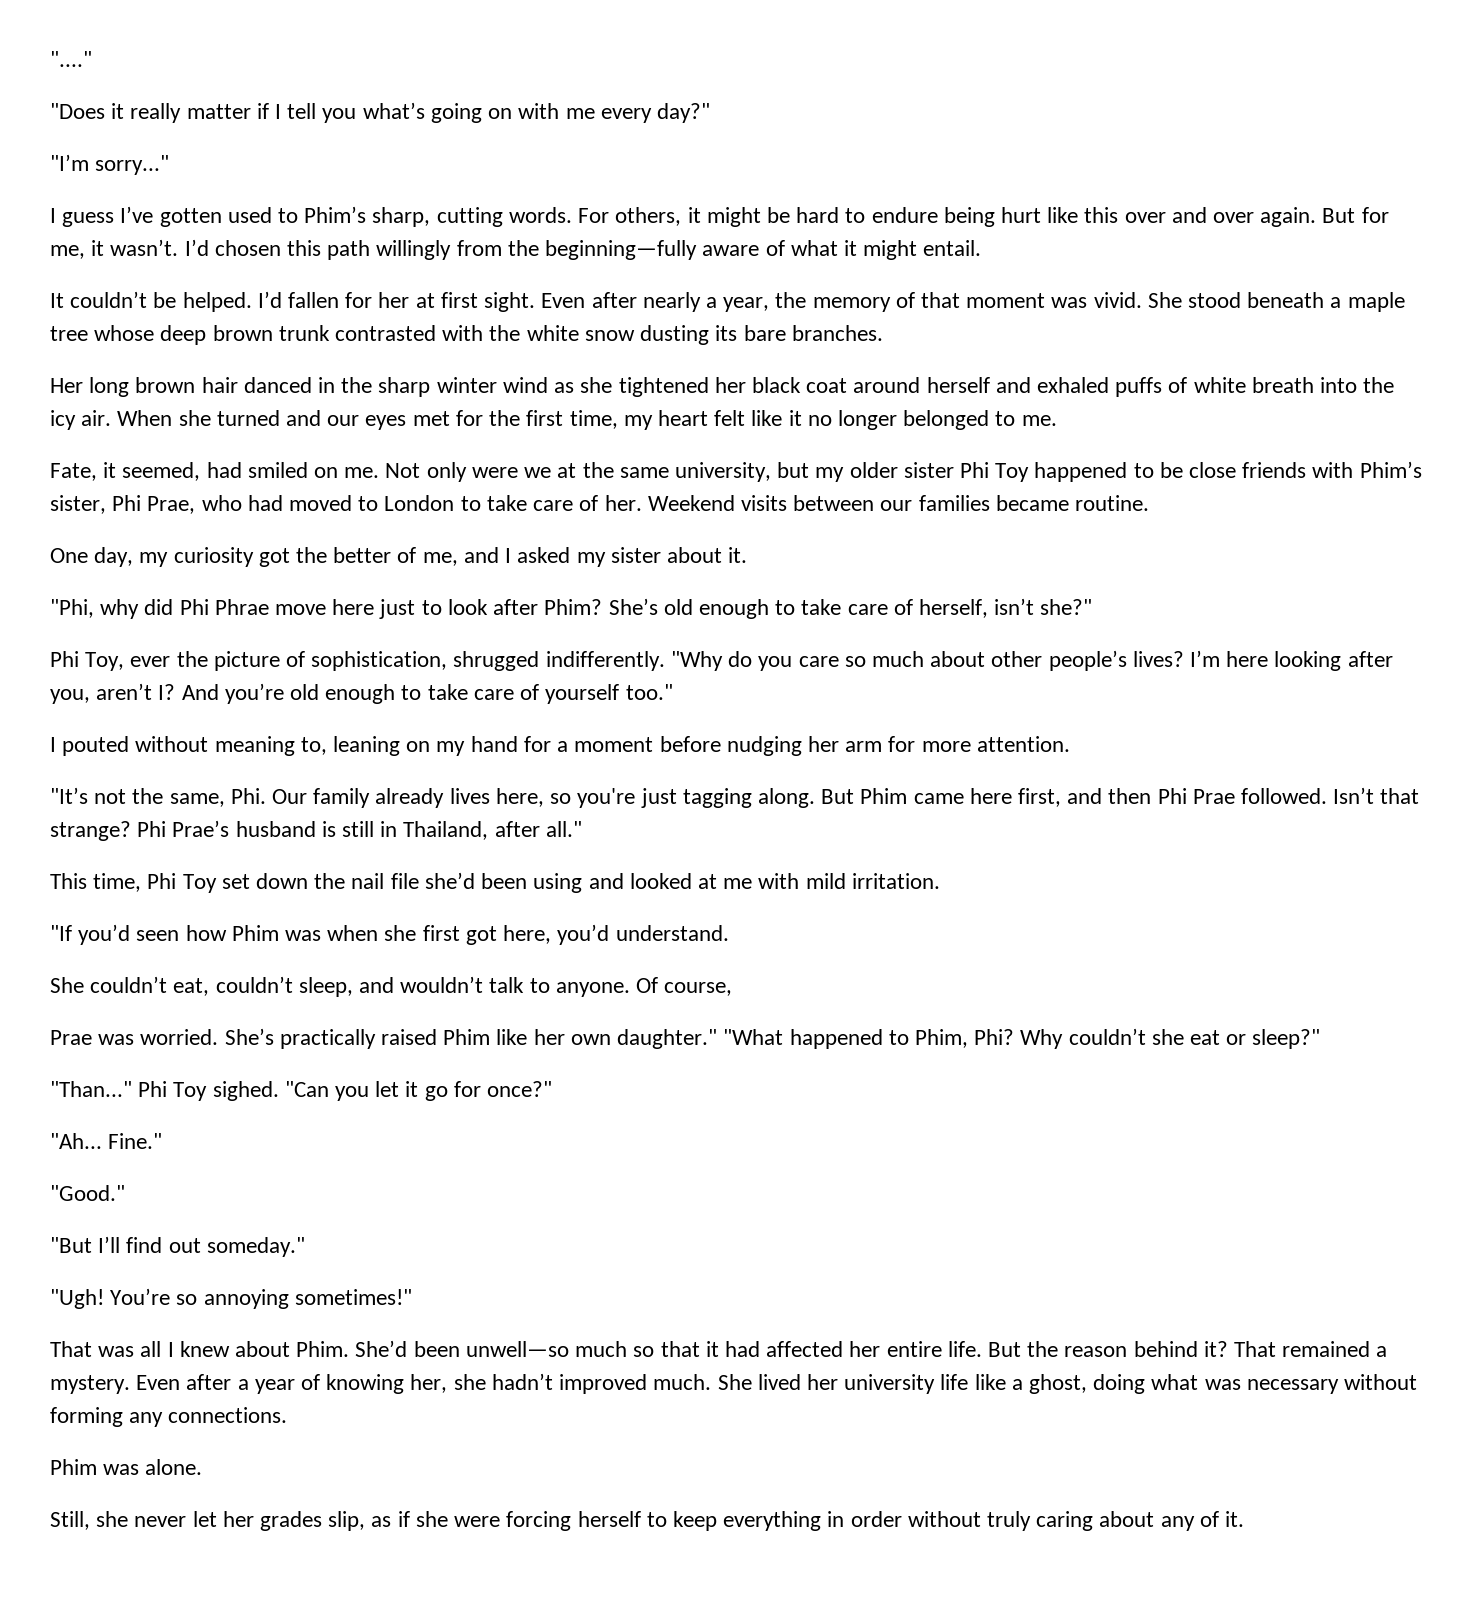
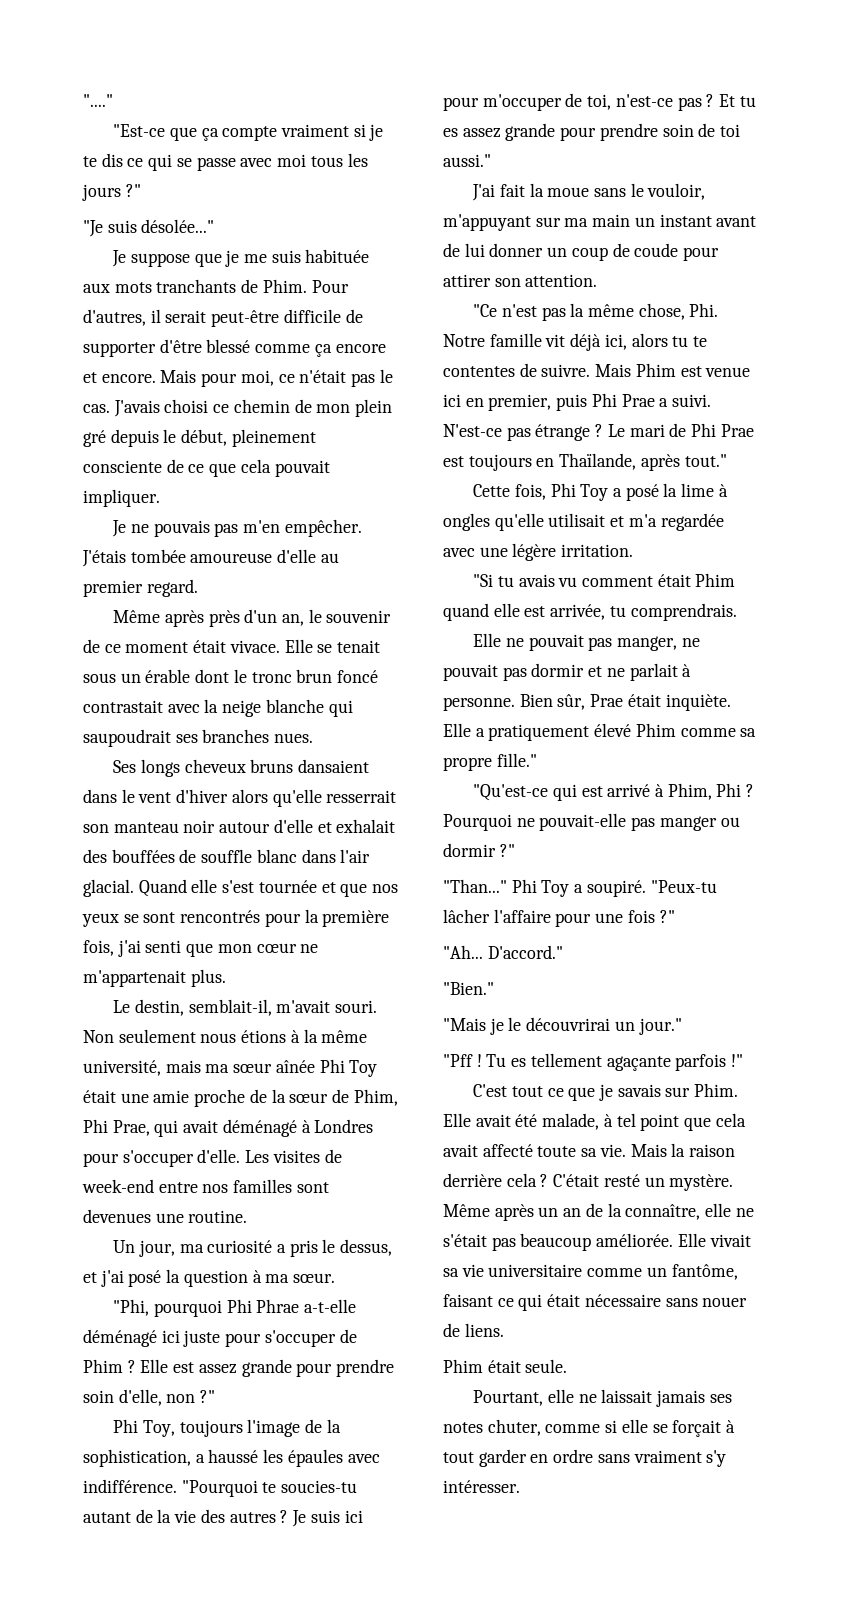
[50,102,710,123] [50,154,170,175] [50,206,1389,227] [50,239,982,260] [50,291,1405,312] [50,325,883,345] [50,377,1395,397] [50,410,1057,430] [50,461,1422,482] [50,495,1149,514] [50,547,748,567] [50,598,1093,619] [50,650,1393,671] [50,683,673,704] [50,736,1070,756] [50,787,1420,808] [50,820,582,841] [50,872,940,893] [50,924,729,945] [50,976,733,997] [50,1028,1321,1049] [50,1081,553,1101] [50,1133,163,1149] [50,1185,125,1201] [50,1236,305,1257] [50,1288,412,1309] [50,1340,1388,1357] [50,1373,1418,1394] [50,1407,288,1427] [50,1459,203,1475] [50,1511,1245,1531] "Does it really matter if I tell you what’s going on with me every day?" // "I’m sorry..." // I guess I’ve gotten used to Phim’s sharp, cutting words. For others, it might be hard to endure being hurt like this over and over again. But for me, it wasn’t. I’d chosen this path willingly from the beginning—fully aware of what it might entail. // It couldn’t be helped. I’d fallen for her at first sight. Even after nearly a year, the memory of that moment was vivid. She stood beneath a maple tree whose deep brown trunk contrasted with the white snow dusting its bare branches. // Her long brown hair danced in the sharp winter wind as she tightened her black coat around herself and exhaled puffs of white breath into the icy air. When she turned and our eyes met for the first time, my heart felt like it no longer belonged to me. // Fate, it seemed, had smiled on me. Not only were we at the same university, but my older sister Phi Toy happened to be close friends with Phim’s sister, Phi Prae, who had moved to London to take care of her. Weekend visits between our families became routine. // One day, my curiosity got the better of me, and I asked my sister about it. // "Phi, why did Phi Phrae move here just to look after Phim? She’s old enough to take care of herself, isn’t she?" // Phi Toy, ever the picture of sophistication, shrugged indifferently. "Why do you care so much about other people’s lives? I’m here looking after you, aren’t I? And you’re old enough to take care of yourself too." // I pouted without meaning to, leaning on my hand for a moment before nudging her arm for more attention. // "It’s not the same, Phi. Our family already lives here, so you're just tagging along. But Phim came here first, and then Phi Prae followed. Isn’t that strange? Phi Prae’s husband is still in Thailand, after all." // This time, Phi Toy set down the nail file she’d been using and looked at me with mild irritation. // "If you’d seen how Phim was when she first got here, you’d understand. // She couldn’t eat, couldn’t sleep, and wouldn’t talk to anyone. Of course, // Prae was worried. She’s practically raised Phim like her own daughter." "What happened to Phim, Phi? Why couldn’t she eat or sleep?" // "Than..." Phi Toy sighed. "Can you let it go for once?" // "Ah... Fine." // "Good." // "But I’ll find out someday." // "Ugh! You’re so annoying sometimes!" // That was all I knew about Phim. She’d been unwell—so much so that it had affected her entire life. But the reason behind it? That remained a mystery. Even after a year of knowing her, she hadn’t improved much. She lived her university life like a ghost, doing what was necessary without forming any connections. // Phim was alone. // Still, she never let her grades slip, as if she were forcing herself to keep everything in order without truly caring about any of it. -> [113,124,384,141] [83,153,368,171] [82,184,141,201] [83,219,215,237] [112,249,370,267] [83,279,349,293] [83,309,363,327] [83,339,386,357] [83,369,393,387] [83,399,393,417] [83,429,316,447] [83,459,330,477] [83,489,160,507] [112,519,362,537] [82,549,339,567] [83,579,198,597] [113,609,392,627] [83,639,381,653] [83,669,379,683] [83,699,353,717] [83,729,314,747] [113,759,369,777] [83,789,397,807] [83,819,396,833] [83,849,371,863] [83,879,399,897] [82,909,390,927] [83,940,319,957] [83,969,226,987] [113,999,377,1016] [83,1029,368,1043] [83,1059,378,1077] [83,1089,398,1107] [83,1119,374,1137] [83,1149,342,1167] [82,1179,329,1193] [83,1209,248,1223] [113,1239,393,1257] [83,1269,336,1287] [113,1299,356,1317] [83,1329,357,1347] [83,1359,395,1377] [83,1389,216,1406] [113,1419,341,1437] [83,1449,380,1467] [83,1479,358,1497] [83,1509,363,1527] [443,93,756,111] [443,123,741,141] [443,154,491,167] [472,183,706,201] [443,214,757,231] [443,243,720,261] [443,274,598,287] [473,303,719,321] [443,333,708,351] [443,363,751,377] [443,393,712,411] [443,423,754,441] [443,453,727,471] [473,483,728,501] [443,513,724,531] [443,543,634,561] [473,573,736,587] [443,603,737,621] [473,633,700,651] [443,663,692,681] [443,694,731,711] [443,723,757,741] [443,753,537,771] [473,783,755,801] [443,813,740,831] [443,843,515,857] [443,879,717,897] [443,909,675,927] [443,945,563,959] [443,982,494,995] [443,1017,682,1035] [443,1053,744,1071] [473,1083,739,1101] [443,1113,746,1131] [443,1143,736,1157] [443,1173,734,1191] [443,1203,754,1221] [443,1233,751,1251] [443,1264,738,1280] [443,1294,748,1311] [443,1323,504,1337] [443,1359,568,1373] [473,1389,732,1407] [443,1419,736,1437] [443,1449,727,1467] [443,1480,520,1493] "Est-ce que ça compte vraiment si je te dis ce qui se passe avec moi tous les jours ?" // "Je suis désolée..." // Je suppose que je me suis habituée aux mots tranchants de Phim. Pour d'autres, il serait peut-être difficile de supporter d'être blessé comme ça encore et encore. Mais pour moi, ce n'était pas le cas. J'avais choisi ce chemin de mon plein gré depuis le début, pleinement consciente de ce que cela pouvait impliquer. // Je ne pouvais pas m'en empêcher. J'étais tombée amoureuse d'elle au premier regard. // Même après près d'un an, le souvenir de ce moment était vivace. Elle se tenait sous un érable dont le tronc brun foncé contrastait avec la neige blanche qui saupoudrait ses branches nues. // Ses longs cheveux bruns dansaient dans le vent d'hiver alors qu'elle resserrait son manteau noir autour d'elle et exhalait des bouffées de souffle blanc dans l'air glacial. Quand elle s'est tournée et que nos yeux se sont rencontrés pour la première fois, j'ai senti que mon cœur ne m'appartenait plus. // Le destin, semblait-il, m'avait souri. Non seulement nous étions à la même université, mais ma sœur aînée Phi Toy était une amie proche de la sœur de Phim, Phi Prae, qui avait déménagé à Londres pour s'occuper d'elle. Les visites de week-end entre nos familles sont devenues une routine. // Un jour, ma curiosité a pris le dessus, et j'ai posé la question à ma sœur. // "Phi, pourquoi Phi Phrae a-t-elle déménagé ici juste pour s'occuper de Phim ? Elle est assez grande pour prendre soin d'elle, non ?" // Phi Toy, toujours l'image de la sophistication, a haussé les épaules avec indifférence. "Pourquoi te soucies-tu autant de la vie des autres ? Je suis ici pour m'occuper de toi, n'est-ce pas ? Et tu es assez grande pour prendre soin de toi aussi." // J'ai fait la moue sans le vouloir, m'appuyant sur ma main un instant avant de lui donner un coup de coude pour attirer son attention. // "Ce n'est pas la même chose, Phi. Notre famille vit déjà ici, alors tu te contentes de suivre. Mais Phim est venue ici en premier, puis Phi Prae a suivi. N'est-ce pas étrange ? Le mari de Phi Prae est toujours en Thaïlande, après tout." // Cette fois, Phi Toy a posé la lime à ongles qu'elle utilisait et m'a regardée avec une légère irritation. // "Si tu avais vu comment était Phim quand elle est arrivée, tu comprendrais. // Elle ne pouvait pas manger, ne pouvait pas dormir et ne parlait à personne. Bien sûr, Prae était inquiète. Elle a pratiquement élevé Phim comme sa propre fille." // "Qu'est-ce qui est arrivé à Phim, Phi ? Pourquoi ne pouvait-elle pas manger ou dormir ?" // "Than..." Phi Toy a soupiré. "Peux-tu lâcher l'affaire pour une fois ?" // "Ah... D'accord." // "Bien." // "Mais je le découvrirai un jour." // "Pff ! Tu es tellement agaçante parfois !" // C'est tout ce que je savais sur Phim. Elle avait été malade, à tel point que cela avait affecté toute sa vie. Mais la raison derrière cela ? C'était resté un mystère. Même après un an de la connaître, elle ne s'était pas beaucoup améliorée. Elle vivait sa vie universitaire comme un fantôme, faisant ce qui était nécessaire sans nouer de liens. // Phim était seule. // Pourtant, elle ne laissait jamais ses notes chuter, comme si elle se forçait à tout garder en ordre sans vraiment s'y intéresser.

